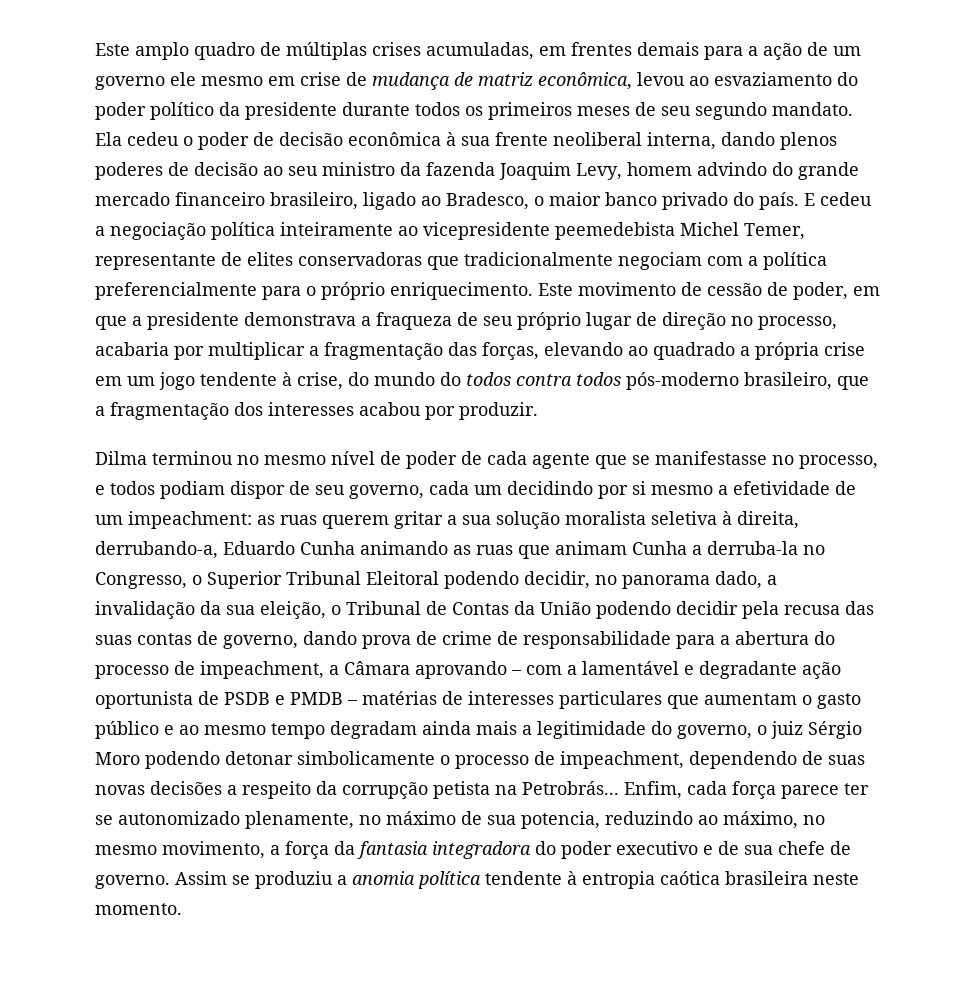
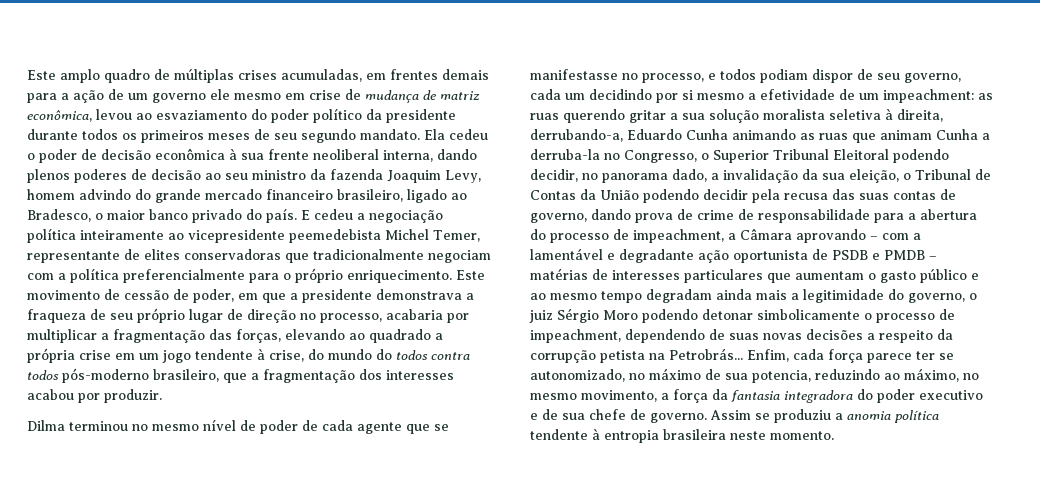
[322,515,389,529] querem -> [563,109,625,123] querendo
[118,811,354,829] autonomizado plenamente, -> [530,369,625,382] autonomizado,
[660,871,720,885] caótica -> (659, 436) none

